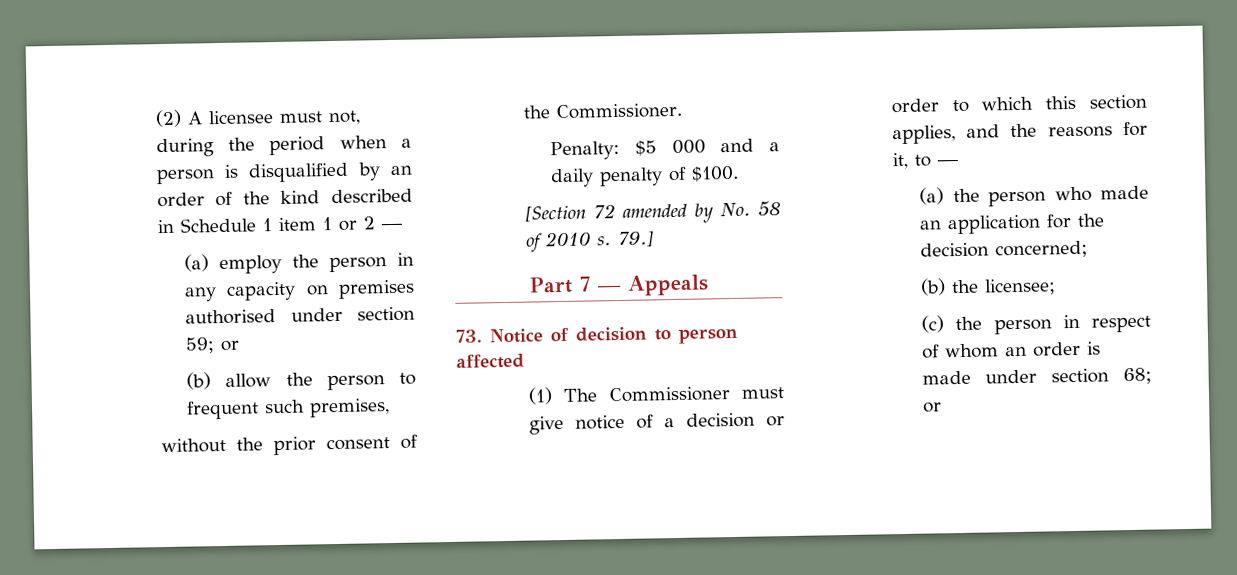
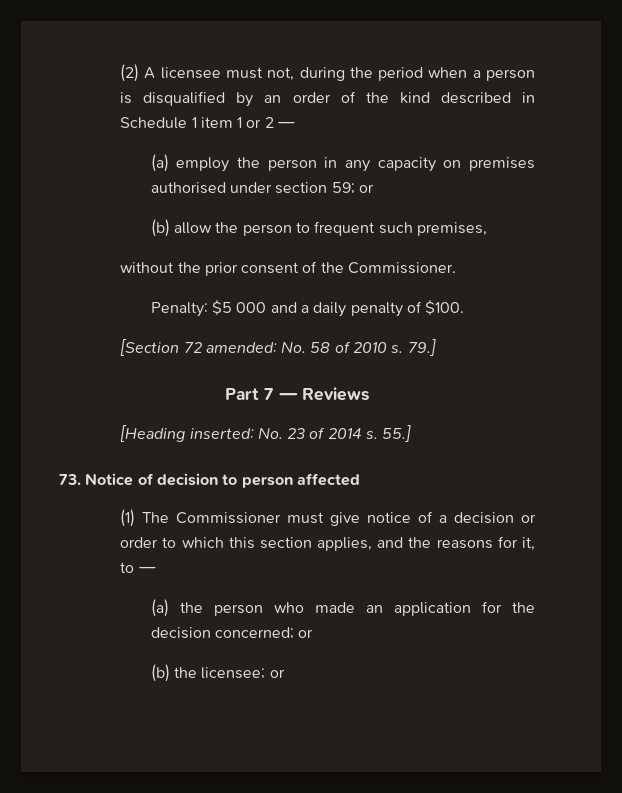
[622,203,715,223] amended by -> [205,342,277,353] amended:
[626,274,709,296] Appeals -> [302,387,369,401] [120,425,412,442] Reviews // [Heading inserted: No. 23 of 2014 s. 55.]
(1089, 249) none -> [298,629,314,638] or
[921,314,1151,335] [922,341,1102,359] [922,367,1152,385] // (c) the person in respect of whom an order is made under section 68; -> (266, 673) none

